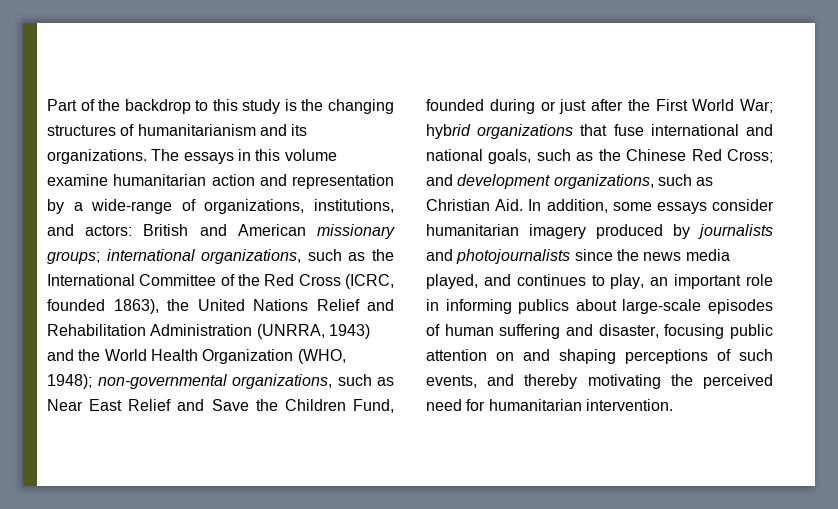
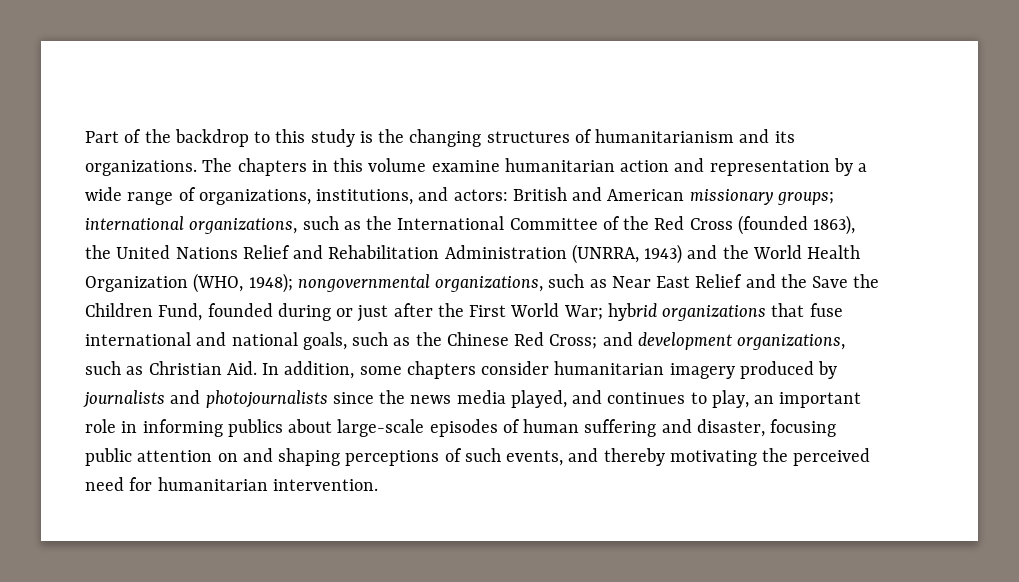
[183,152,234,164] essays -> [237,158,307,176] chapters
[91,199,173,214] wide-range -> [85,187,174,205] wide range
[345,274,394,289] [47,299,105,311] (ICRC, founded -> [737,215,808,235] (founded
[97,374,227,389] non-governmental -> [297,274,430,292] nongovernmental
(205, 405) none -> [780,274,807,288] the
[656,202,707,214] essays -> [406,361,476,379] chapters

